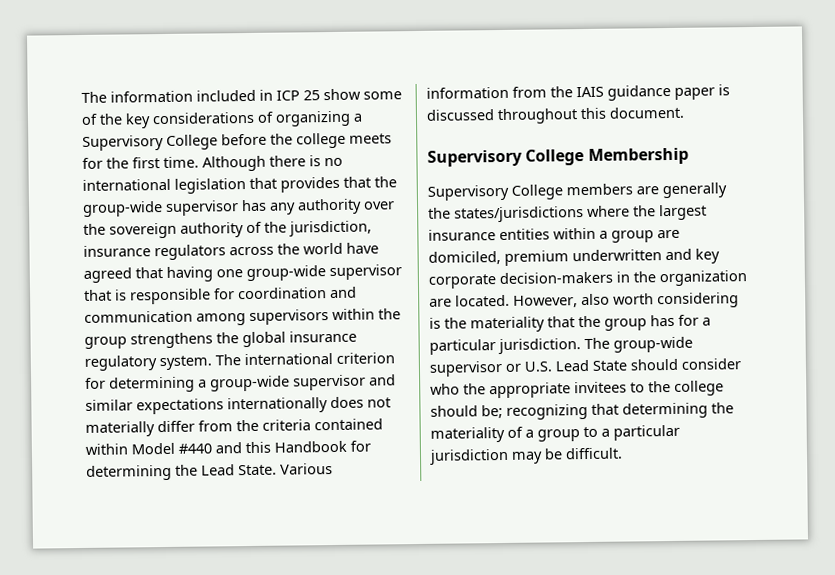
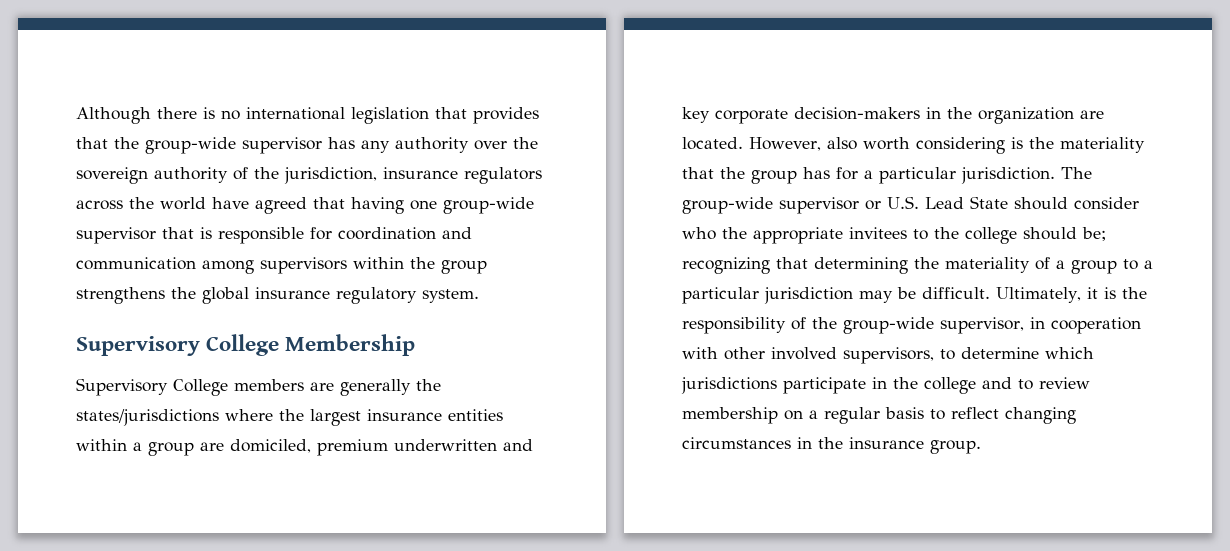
[81,88,402,103] [81,110,363,129] [82,132,392,151] [82,156,199,169] The information included in ICP 25 show some of the key considerations of organizing a Supervisory College before the college meets for the first time. -> (76, 115) none
[215,352,395,366] [85,374,396,393] [85,396,391,415] [85,418,383,437] [85,440,371,455] [86,463,333,481] [426,84,730,101] [426,106,685,125] The international criterion for determining a group-wide supervisor and similar expectations internationally does not materially differ from the criteria contained within Model #440 and this Handbook for determining the Lead State. Various information from the IAIS guidance paper is discussed throughout this document. -> (479, 296) none
(623, 453) none -> [996,287,1147,303] [682,317,1141,334] [682,347,1094,364] [681,377,1090,394] [682,407,1076,424] [682,437,981,454] Ultimately, it is the responsibility of the group-wide supervisor, in cooperation with other involved supervisors, to determine which jurisdictions participate in the college and to review membership on a regular basis to reflect changing circumstances in the insurance group.

